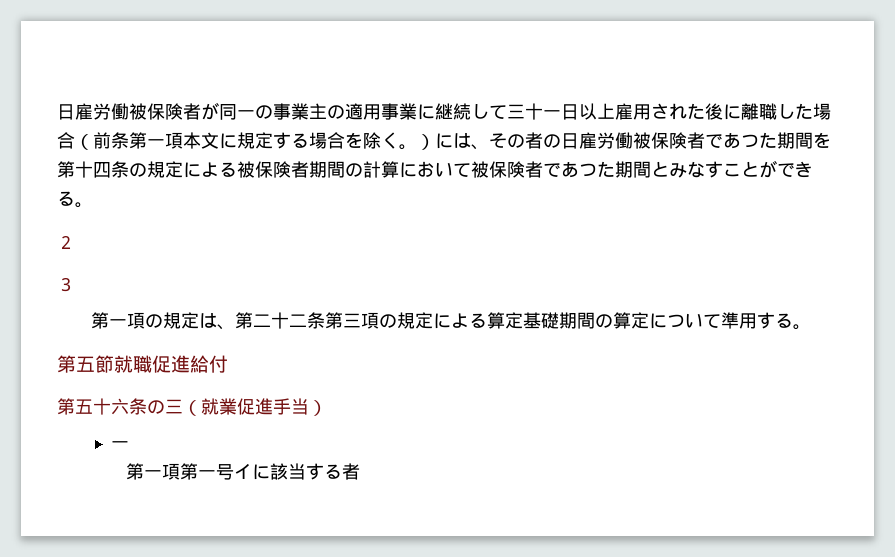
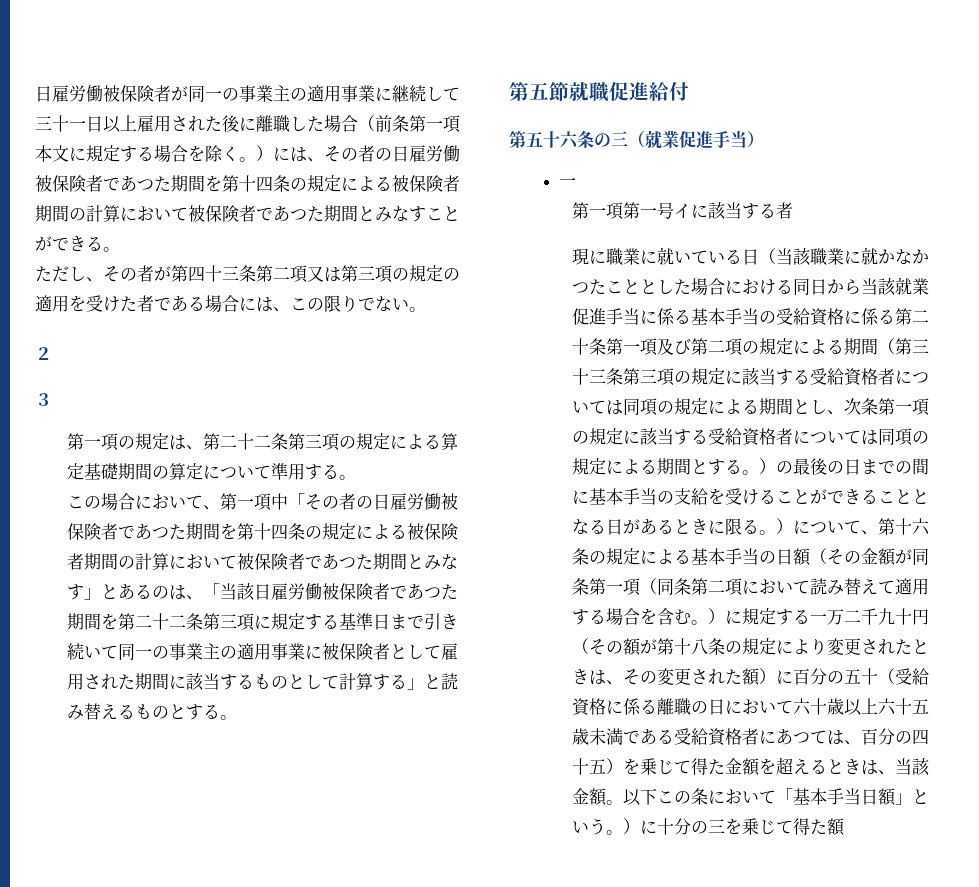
(93, 205) none -> [35,265,460,283] [35,295,426,312] // ただし、その者が第四十三条第二項又は第三項の規定の適用を受けた者である場合には、この限りでない。
(812, 327) none -> [66,493,458,511] [66,523,458,540] [66,553,458,570] [66,583,458,601] [66,613,458,631] [66,643,458,660] [66,673,458,691] [66,703,237,720] // この場合において、第一項中「その者の日雇労働被保険者であつた期間を第十四条の規定による被保険者期間の計算において被保険者であつた期間とみなす」とあるのは、「当該日雇労働被保険者であつた期間を第二十二条第三項に規定する基準日まで引き続いて同一の事業主の適用事業に被保険者として雇用された期間に該当するものとして計算する」と読み替えるものとする。
(360, 471) none -> [572,247,930,266] [572,277,930,296] [572,308,930,326] [572,338,930,356] [572,368,930,386] [572,398,930,416] [572,428,930,446] [572,458,930,475] [572,488,930,505] [572,518,931,535] [572,548,930,566] [572,578,930,596] [572,608,930,625] [572,638,930,656] [572,668,930,686] [572,698,930,716] [572,728,930,746] [572,757,931,776] [572,788,930,806] [572,818,846,836] // 現に職業に就いている日（当該職業に就かなかつたこととした場合における同日から当該就業促進手当に係る基本手当の受給資格に係る第二十条第一項及び第二項の規定による期間（第三十三条第三項の規定に該当する受給資格者については同項の規定による期間とし、次条第一項の規定に該当する受給資格者については同項の規定による期間とする。）の最後の日までの間に基本手当の支給を受けることができることとなる日があるときに限る。）について、第十六条の規定による基本手当の日額（その金額が同条第一項（同条第二項において読み替えて適用する場合を含む。）に規定する一万二千九十円（その額が第十八条の規定により変更されたときは、その変更された額）に百分の五十（受給資格に係る離職の日において六十歳以上六十五歳未満である受給資格者にあつては、百分の四十五）を乗じて得た金額を超えるときは、当該金額。以下この条において「基本手当日額」という。）に十分の三を乗じて得た額

